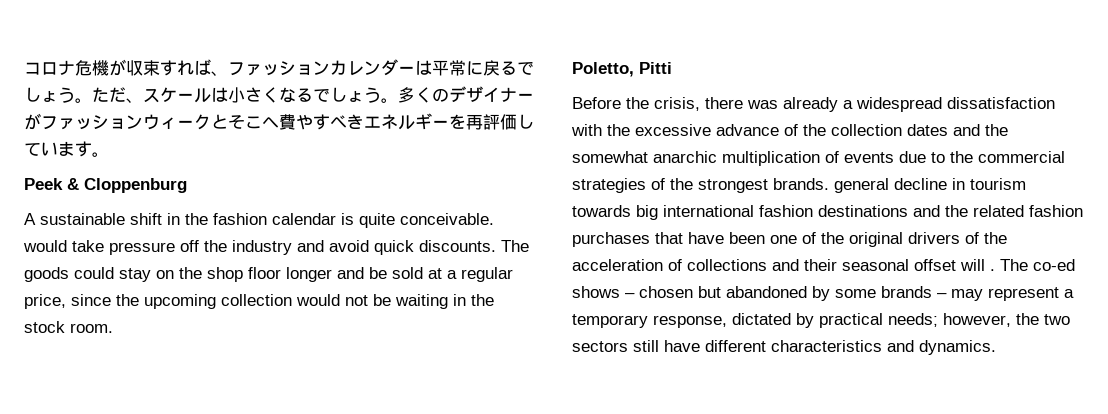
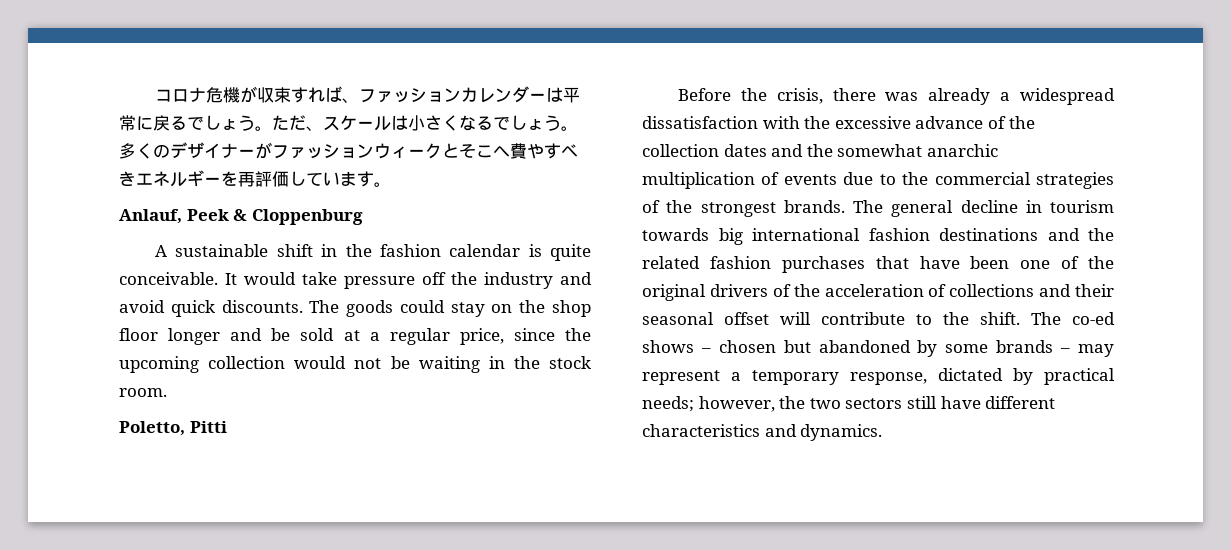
(109, 154) none -> [119,209,182,224] Anlauf,
(494, 219) none -> [225,273,237,285] It
(829, 184) none -> [853,200,883,213] The
[990,269,995,271] . -> [821,312,1020,325] contribute to the shift.

